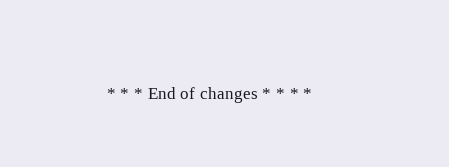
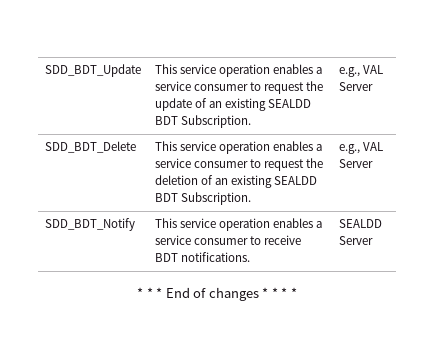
(106, 93) none -> [44,64,141,77] [154,64,323,77] [154,81,324,94] [154,98,312,111] [154,115,251,128] [338,65,383,77] [338,82,373,91] [44,141,136,153] [154,141,323,154] [154,158,324,171] [154,175,318,188] [154,192,251,205] [338,142,383,154] [338,159,373,168] [44,218,135,231] [154,218,323,231] [154,235,301,245] [154,252,250,262] [338,219,382,228] [338,236,373,245] SDD_BDT_Update | This service operation enables a service consumer to request the update of an existing SEALDD BDT Subscription. | e.g., VAL Server // SDD_BDT_Delete | This service operation enables a service consumer to request the deletion of an existing SEALDD BDT Subscription. | e.g., VAL Server // SDD_BDT_Notify | This service operation enables a service consumer to receive BDT notifications. | SEALDD Server //

